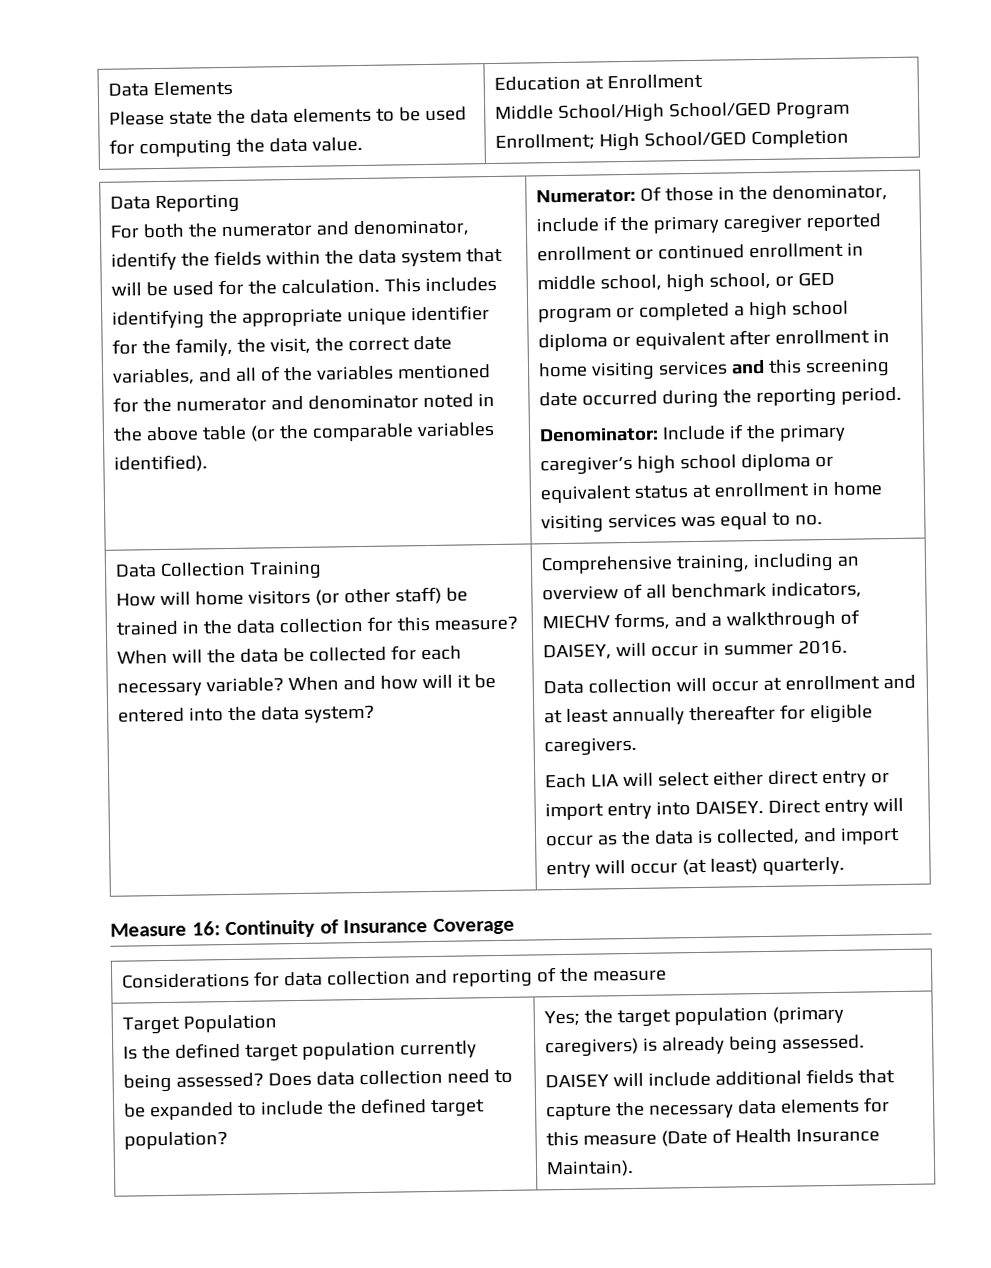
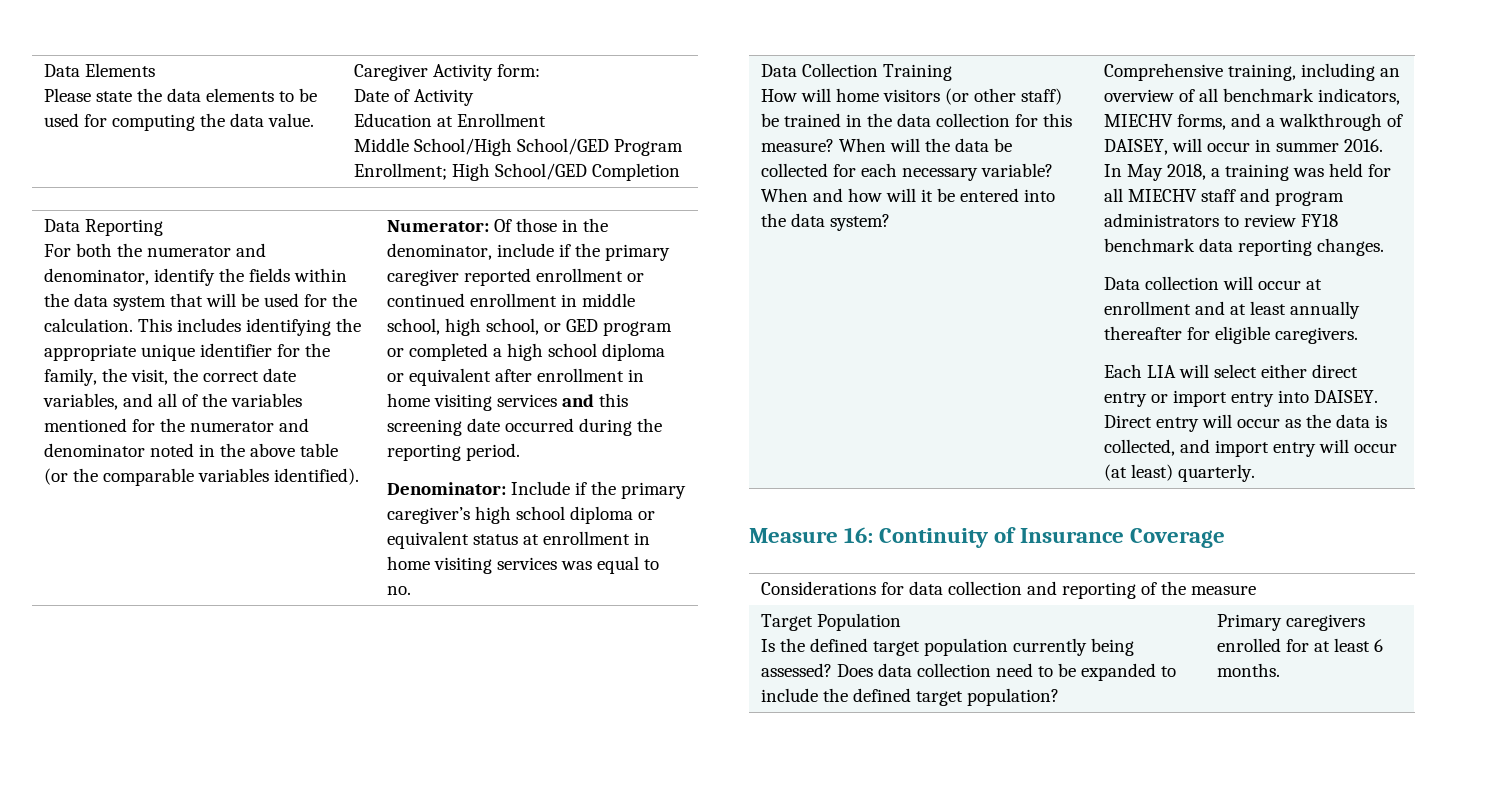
(363, 144) none -> [353,64,540,81] [353,89,474,106] Caregiver Activity form: // Date of Activity //
(848, 647) none -> [1103,163,1391,181] [1103,188,1344,206] [1103,213,1338,227] [1103,238,1384,256] In May 2018, a training was held for all MIECHV staff and program administrators to review FY18 benchmark data reporting changes.
[543,1005,844,1028] [544,1034,865,1058] [544,1068,895,1089] [545,1097,890,1121] [545,1128,880,1147] [545,1159,634,1178] Yes; the target population (primary caregivers) is already being assessed. // DAISEY will include additional fields that capture the necessary data elements for this measure (Date of Health Insurance Maintain). -> [1216,614,1365,631] [1216,638,1383,652] [1216,663,1280,677] Primary caregivers enrolled for at least 6 months.

